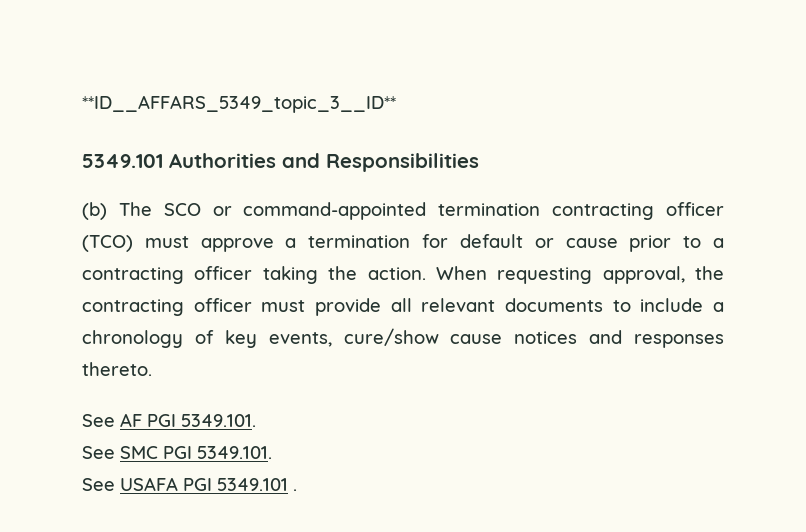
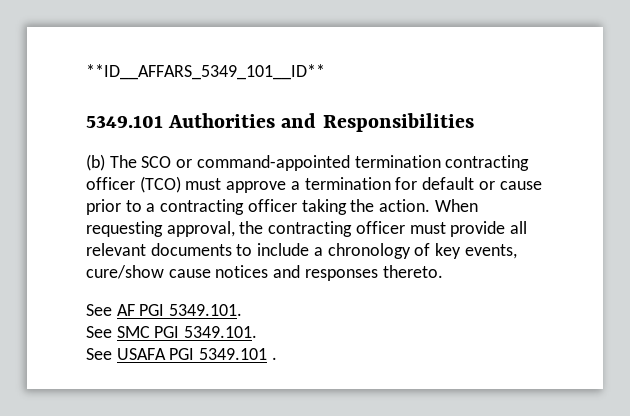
[82,95,396,113] **ID__AFFARS_5349_topic_3__ID** -> [86,64,325,80] **ID__AFFARS_5349_101__ID**

